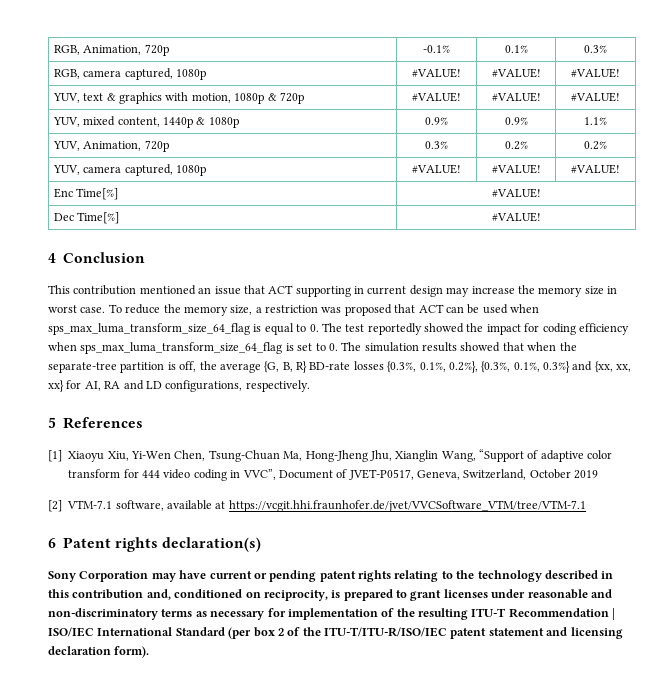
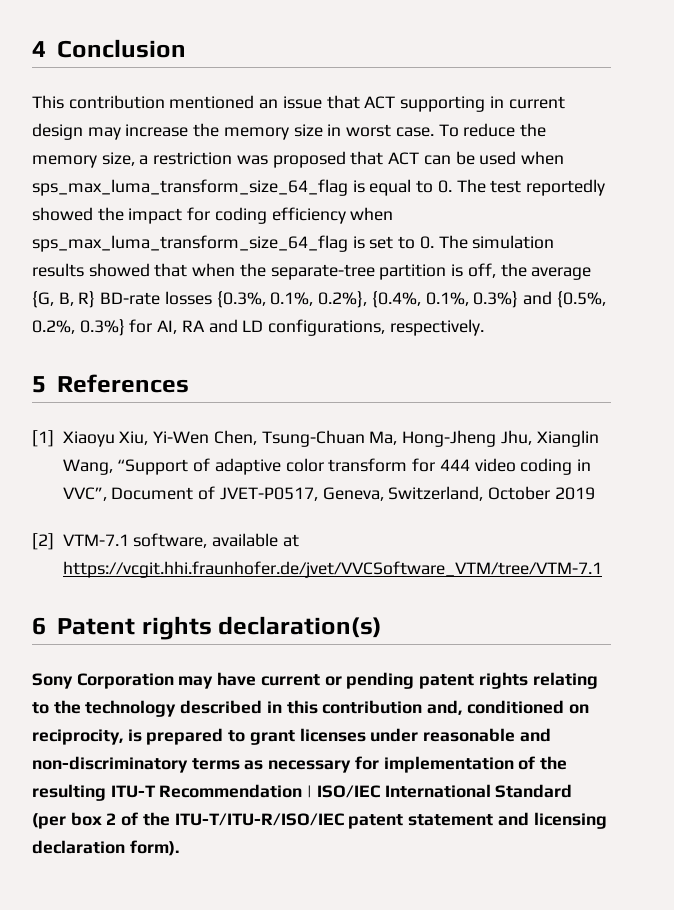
[53,44,169,56] [423,45,450,53] [504,45,528,53] [584,45,607,53] [53,68,206,80] [412,68,461,78] [491,68,541,78] [571,68,620,78] [52,92,304,104] [412,92,461,102] [491,92,541,102] [571,92,620,102] [52,116,239,128] [425,117,448,125] [504,117,528,125] [584,117,607,125] [52,140,169,152] [425,141,448,149] [504,141,528,150] [584,141,607,150] [52,164,206,176] [412,164,461,174] [491,164,541,174] [571,164,620,174] [53,188,119,200] [491,188,541,198] [53,212,120,224] [491,212,541,222] RGB, Animation, 720p | -0.1% | 0.1% | 0.3% // RGB, camera captured, 1080p | #VALUE! | #VALUE! | #VALUE! // YUV, text & graphics with motion, 1080p & 720p | #VALUE! | #VALUE! | #VALUE! // YUV, mixed content, 1440p & 1080p | 0.9% | 0.9% | 1.1% // YUV, Animation, 720p | 0.3% | 0.2% | 0.2% // YUV, camera captured, 1080p | #VALUE! | #VALUE! | #VALUE! // Enc Time[%] | #VALUE! // Dec Time[%] | #VALUE! // -> (32, 49) none
[481,361,511,373] {0.3%, -> [371,291,421,308] {0.4%,
[594,361,632,373] [48,380,64,392] {xx, xx, xx} -> [556,291,606,308] [32,319,125,336] {0.5%, 0.2%, 0.3%}

